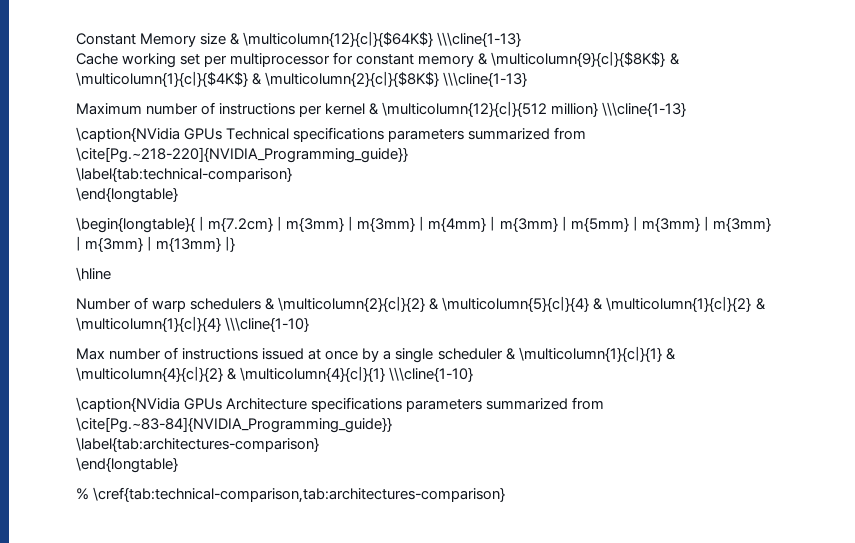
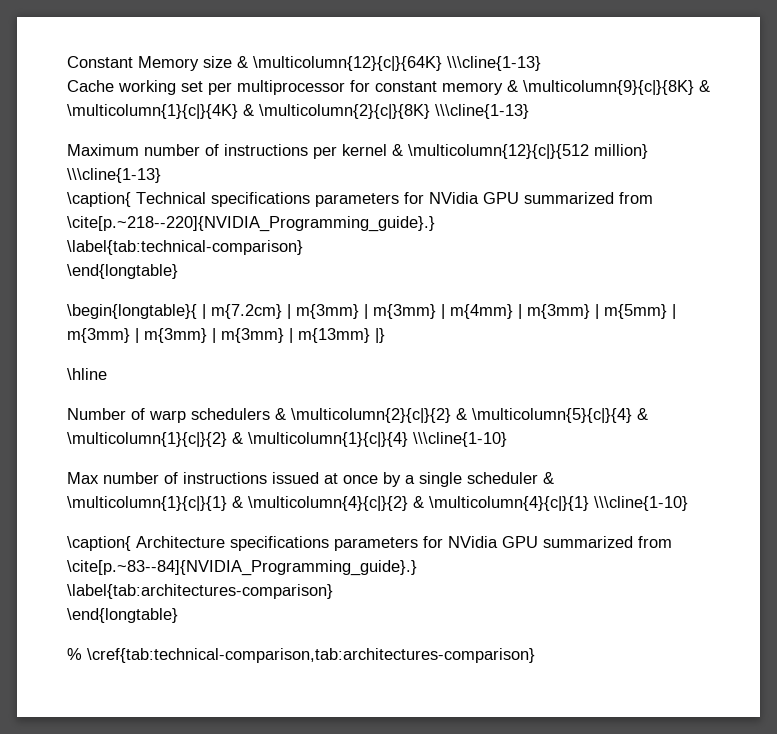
[243,31,434,47] \multicolumn{12}{c|}{$64K$} -> [253,56,442,71] \multicolumn{12}{c|}{64K}
[491,51,680,67] [76,71,440,87] \multicolumn{9}{c|}{$8K$} & \multicolumn{1}{c|}{$4K$} & \multicolumn{2}{c|}{$8K$} -> [523,80,710,95] [67,104,430,119] \multicolumn{9}{c|}{8K} & \multicolumn{1}{c|}{4K} & \multicolumn{2}{c|}{8K}
[76,127,223,142] \caption{NVidia GPUs -> [67,192,131,207] \caption{
[468,127,587,140] [76,147,408,163] summarized from \cite[Pg.~218-220]{NVIDIA_Programming_guide}} -> [404,192,653,204] [67,216,435,232] for NVidia GPU summarized from \cite[p.~218--220]{NVIDIA_Programming_guide}.}
[76,397,223,412] \caption{NVidia GPUs -> [67,536,131,551] \caption{
[486,397,605,410] [76,417,392,433] summarized from \cite[Pg.~83-84]{NVIDIA_Programming_guide}} -> [423,536,672,548] [67,560,417,576] for NVidia GPU summarized from \cite[p.~83--84]{NVIDIA_Programming_guide}.}

